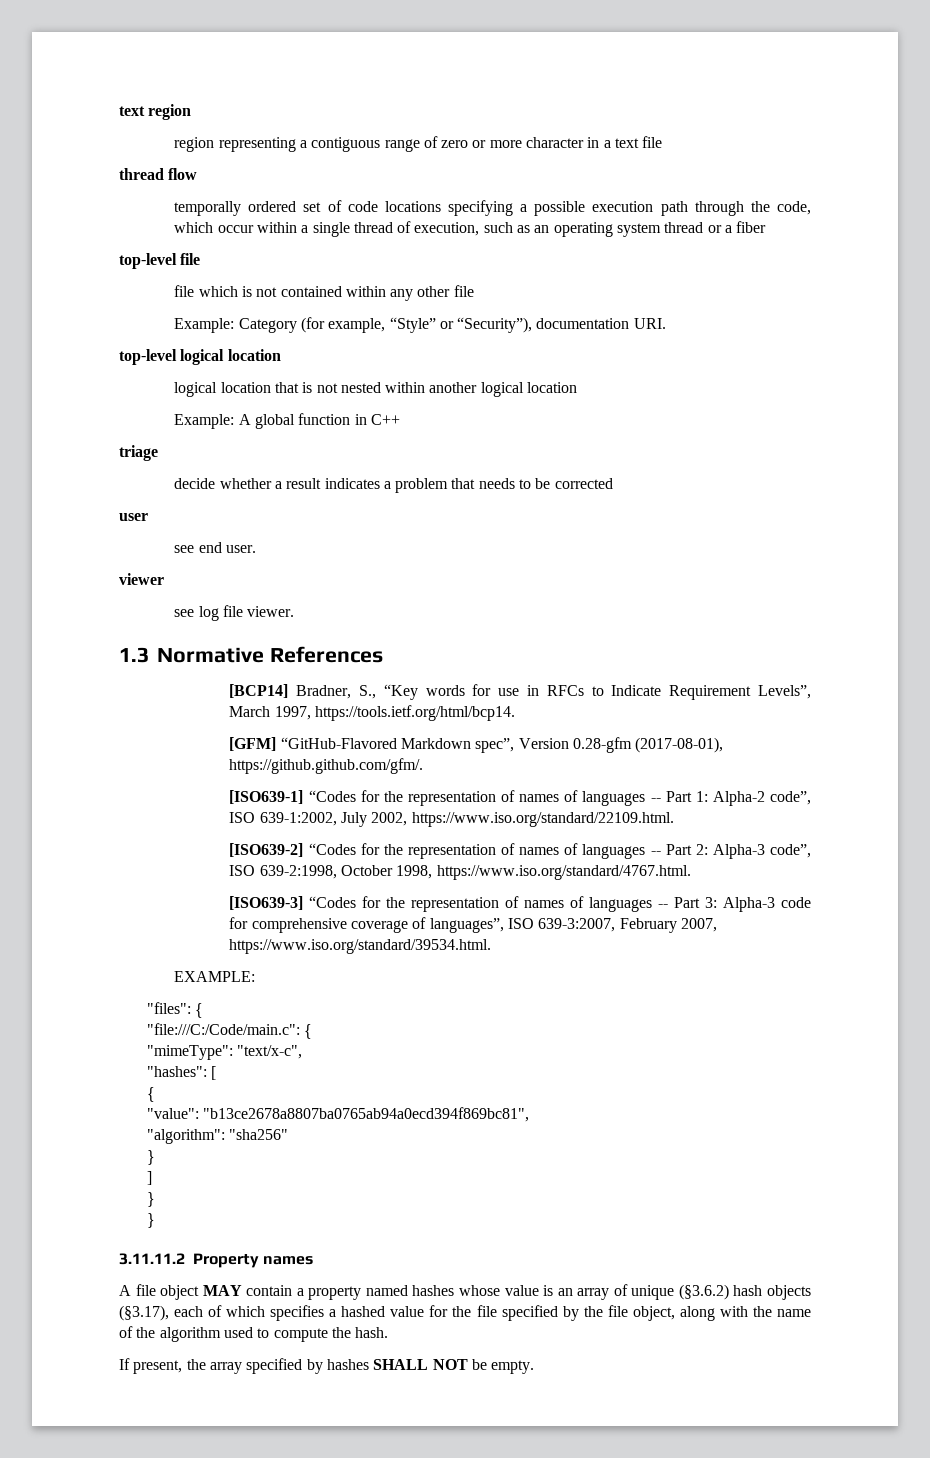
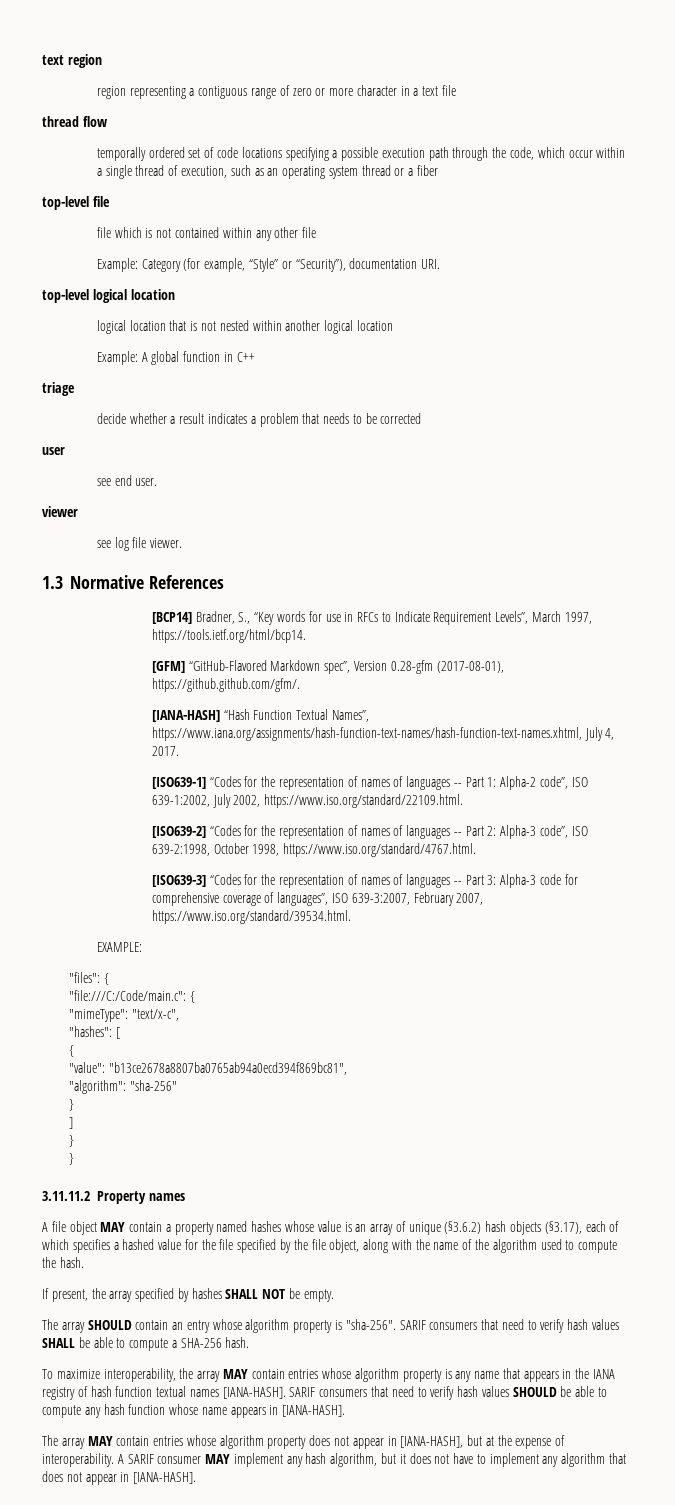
(424, 766) none -> [151,709,369,722] [151,727,615,741] [151,746,179,756] // [IANA-HASH] “Hash Function Textual Names”, https://www.iana.org/assignments/hash-function-text-names/hash-function-text-names.xhtml, July 4, 2017.
[228,1129,288,1140] "sha256" -> [130,1080,178,1091] "sha-256"
(535, 1367) none -> [42,1319,620,1333] [42,1337,250,1351] [42,1368,616,1382] [42,1386,608,1400] [42,1404,346,1418] [42,1435,566,1449] [42,1453,627,1467] [42,1471,197,1485] // The array SHOULD contain an entry whose algorithm property is "sha-256". SARIF consumers that need to verify hash values SHALL be able to compute a SHA-256 hash. // To maximize interoperability, the array MAY contain entries whose algorithm property is any name that appears in the IANA registry of hash function textual names [IANA-HASH]. SARIF consumers that need to verify hash values SHOULD be able to compute any hash function whose name appears in [IANA-HASH]. // The array MAY contain entries whose algorithm property does not appear in [IANA-HASH], but at the expense of interoperability. A SARIF consumer MAY implement any hash algorithm, but it does not have to implement any algorithm that does not appear in [IANA-HASH].

